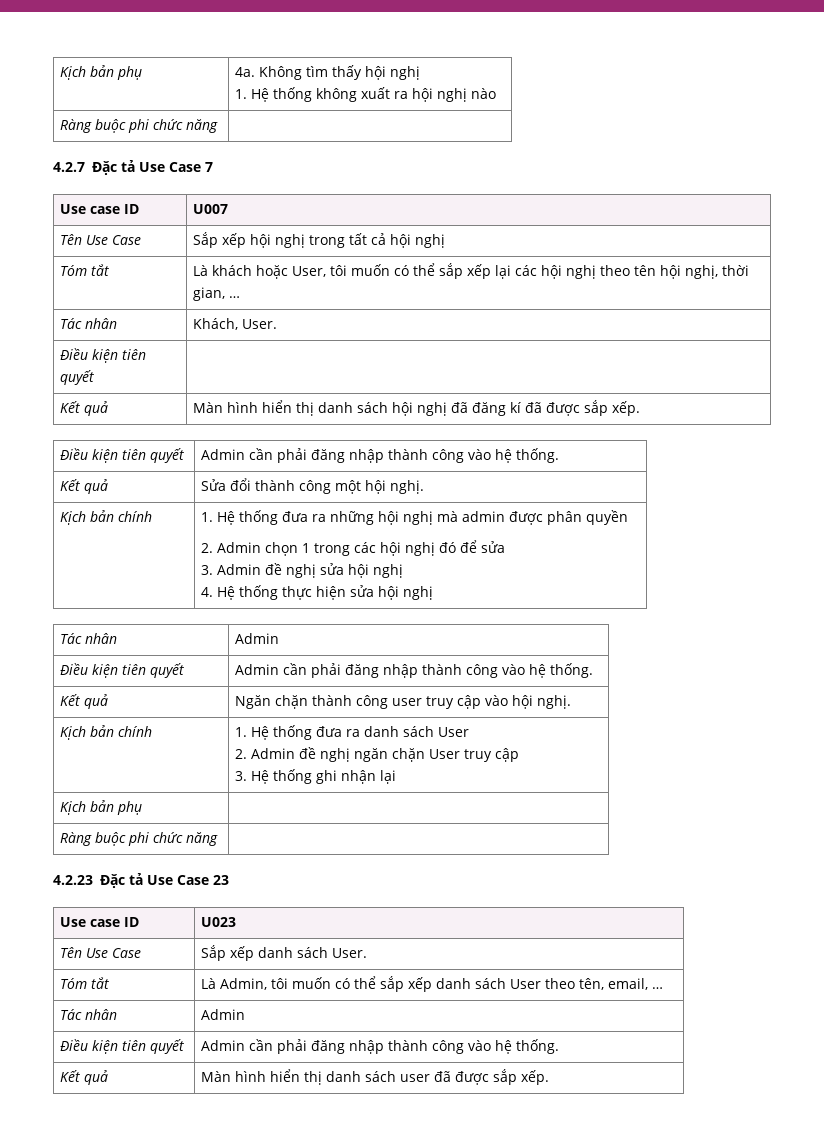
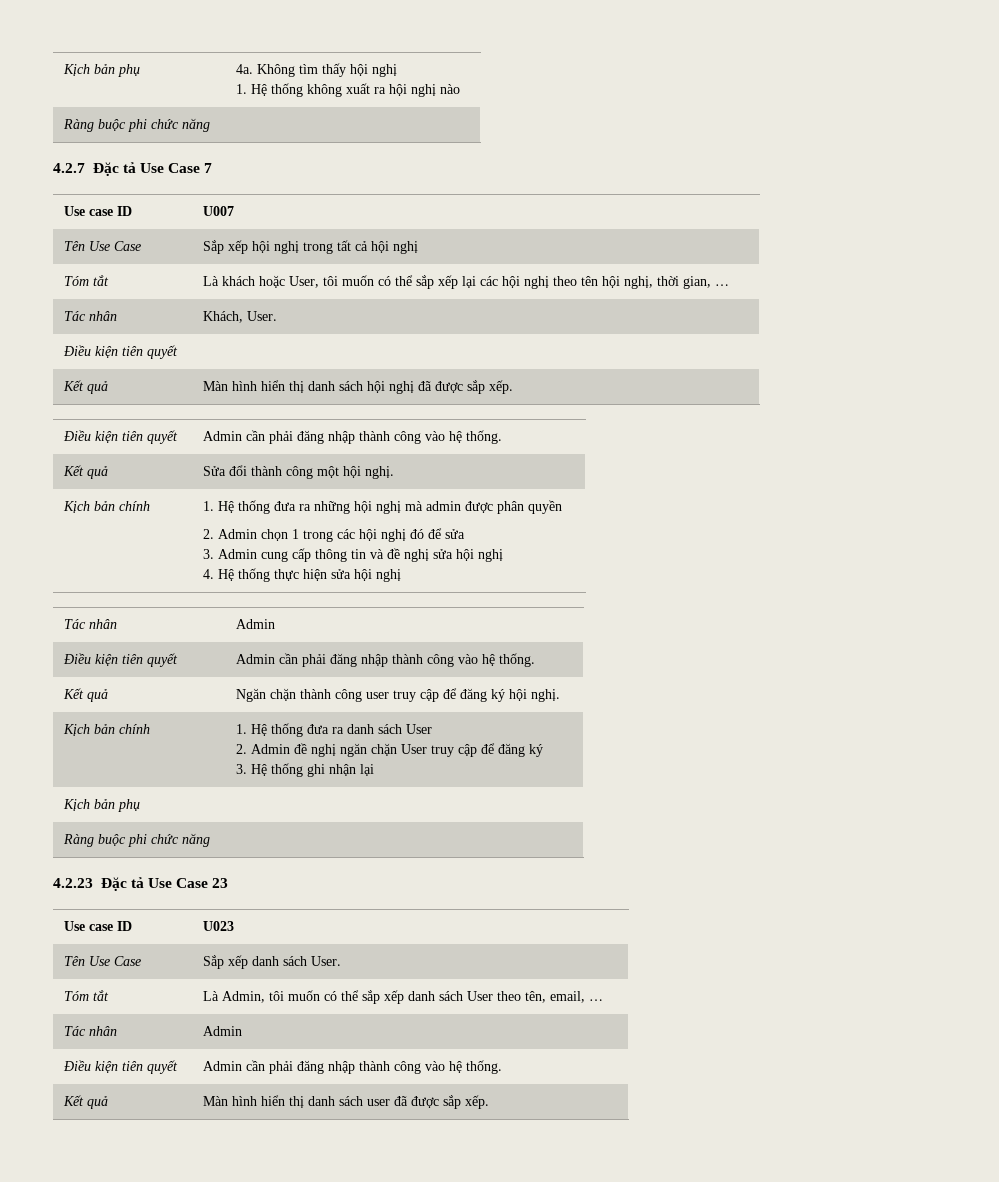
[471,402,542,416] đăng kí đã -> (433, 386) none
(261, 569) none -> [261,548,385,562] cung cấp thông tin và
[484,695,508,706] vào -> [443,688,506,702] để đăng ký
(519, 755) none -> [481,743,544,757] để đăng ký

